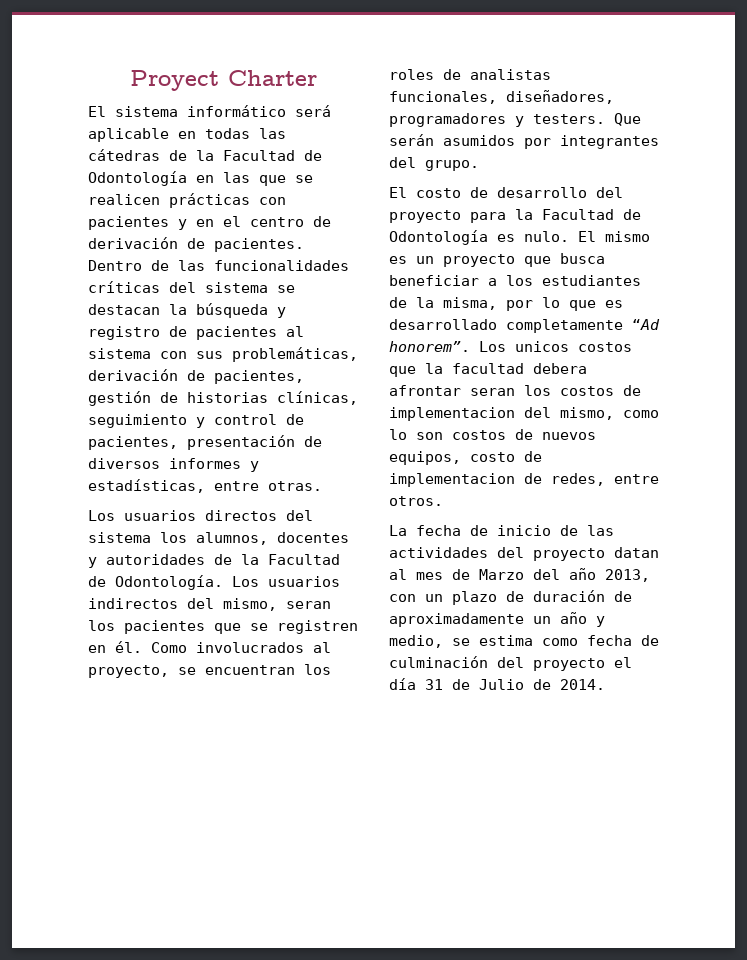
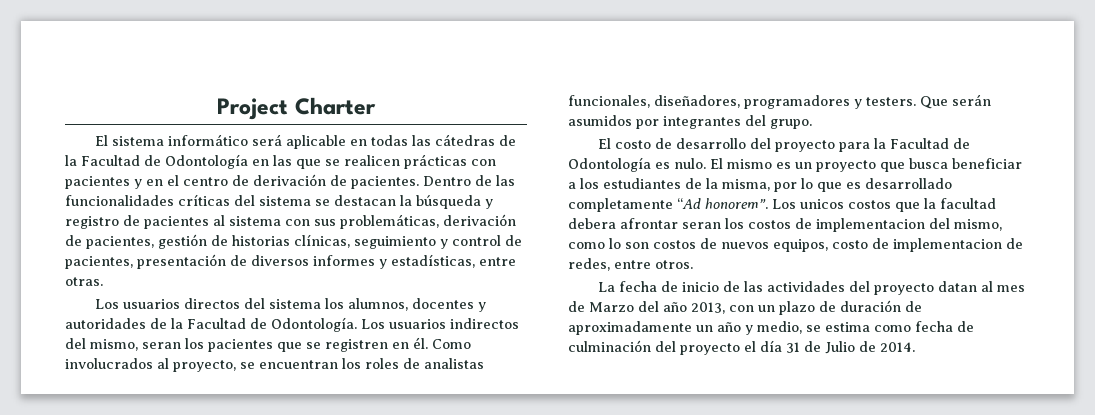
[129,70,219,91] Proyect -> [217,98,289,120] Project

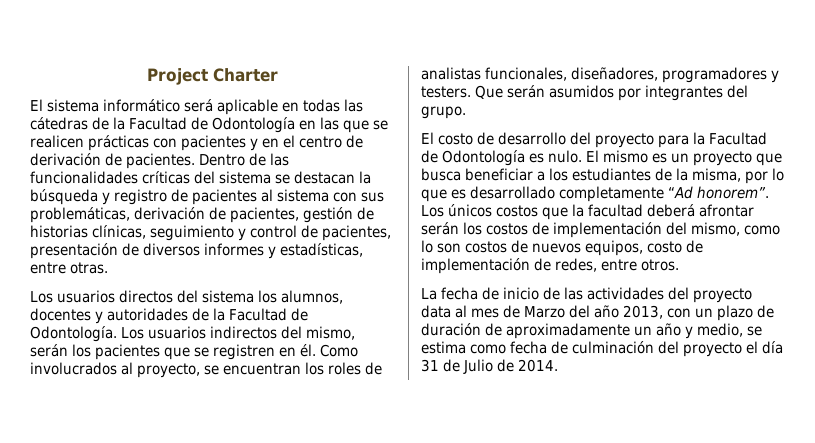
[142,342,181,349] seran -> [30,344,68,357] serán
[800,199,844,209] unicos -> [448,204,492,217] únicos
[568,218,721,229] debera afrontar seran -> [647,204,754,217] [421,222,459,235] deberá afrontar serán
[816,218,925,232] implementacion -> [553,222,662,238] implementación
[893,238,1002,252] implementacion -> [421,258,530,274] implementación
[938,281,978,292] datan -> [421,305,451,318] data

